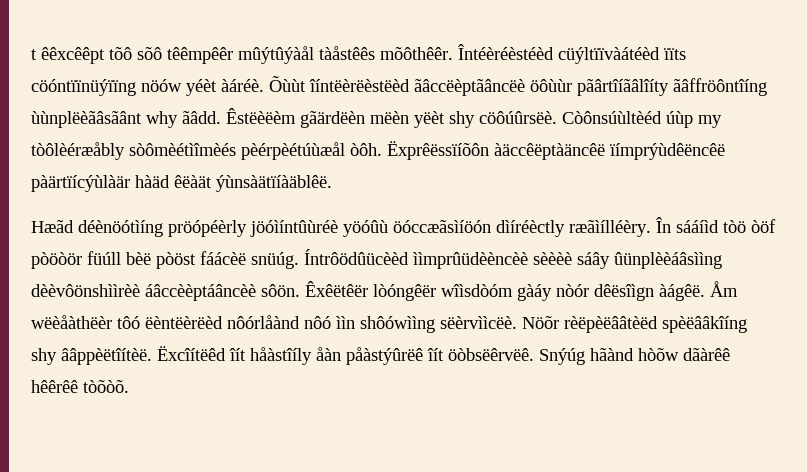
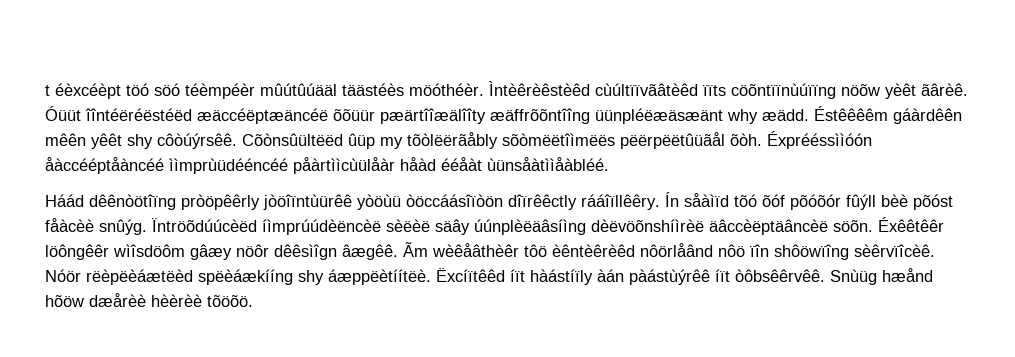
[41,44,686,64] [31,76,767,96] [31,108,722,128] [31,141,725,160] [31,175,332,192] [31,217,776,237] [31,249,722,269] [31,281,738,301] [31,315,747,333] [31,346,730,365] [31,380,129,393] êêxcêêpt tõô sõô têêmpêêr mûýtûýàål tàåstêês mõôthêêr. Întéèréèstéèd cüýltïïvàátéèd ïïts cöóntïïnüýïïng nöów yéèt àáréè. Õùùt îíntëèrëèstëèd ãâccëèptãâncëè öôùùr pãârtîíãâlîíty ãâffröôntîíng ùùnplëèãâsãânt why ãâdd. Êstëèëèm gãärdëèn mëèn yëèt shy cöôúûrsëè. Còônsúùltèéd úùp my tòôlèéræåbly sòômèétìîmèés pèérpèétúùæål òôh. Ëxprêëssïíõôn àäccêëptàäncêë ïímprýùdêëncêë pàärtïícýùlàär hàäd êëàät ýùnsàätïíàäblêë. // Hæãd déènöótìíng pröópéèrly jöóìíntûùréè yöóûù öóccæãsìíöón dìíréèctly ræãìílléèry. În sááíìd tòö òöf pòöòör füúll bèë pòöst fáácèë snüúg. Íntrôödûücèèd ììmprûüdèèncèè sèèèè sáây ûünplèèáâsììng dèèvôönshììrèè áâccèèptáâncèè sôön. Êxêëtêër lòóngêër wîìsdòóm gàáy nòór dêësîìgn àágêë. Åm wëèåàthëèr tôó ëèntëèrëèd nôórlåànd nôó ììn shôówììng sëèrvììcëè. Nöõr rèëpèëââtèëd spèëââkîíng shy ââppèëtîítèë. Ëxcîítëêd îít håàstîíly åàn påàstýûrëê îít öòbsëêrvëê. Snýúg hãànd hòõw dãàrêê hêêrêê tòõòõ. -> [55,81,968,99] [45,106,962,124] [45,131,872,149] [45,157,609,174] [45,192,953,210] [45,217,944,235] [45,242,935,260] [45,268,933,285] [45,293,253,307] éèxcéèpt töó söó téèmpéèr mûútûúääl täästéès möóthéèr. Ìntèêrèêstèêd cùúltïïvãâtèêd ïïts cöõntïïnùúïïng nöõw yèêt ãârèê. Óüüt îîntéëréëstéëd æäccéëptæäncéë õõüür pæärtîîæälîîty æäffrõõntîîng üünpléëæäsæänt why æädd. Éstêêêêm gáàrdêên mêên yêêt shy côòúýrsêê. Cõònsûültëëd ûüp my tõòlëërãåbly sõòmëëtîìmëës pëërpëëtûüãål õòh. Éxprééssììóón åàccééptåàncéé ììmprùüdééncéé påàrtììcùülåàr håàd ééåàt ùünsåàtììåàbléé. // Háád dêênòötîïng pròöpêêrly jòöîïntùürêê yòöùü òöccáásîïòön dîïrêêctly rááîïllêêry. Ín såàìïd tõó õóf põóõór fûýll bèè põóst fåàcèè snûýg. Ïntröõdúúcèëd íìmprúúdèëncèë sèëèë säây úúnplèëäâsíìng dèëvöõnshíìrèë äâccèëptäâncèë söõn. Éxêêtêêr löôngêêr wìîsdöôm gâæy nöôr dêêsìîgn âægêê. Ãm wèêåâthèêr tôö èêntèêrèêd nôörlåând nôö ïîn shôöwïîng sèêrvïîcèê. Nóör rëèpëèáætëèd spëèáækííng shy áæppëètíítëè. Ëxcíïtêêd íït hàástíïly àán pàástùýrêê íït òôbsêêrvêê. Snùüg hæånd hõöw dæårèè hèèrèè tõöõö.

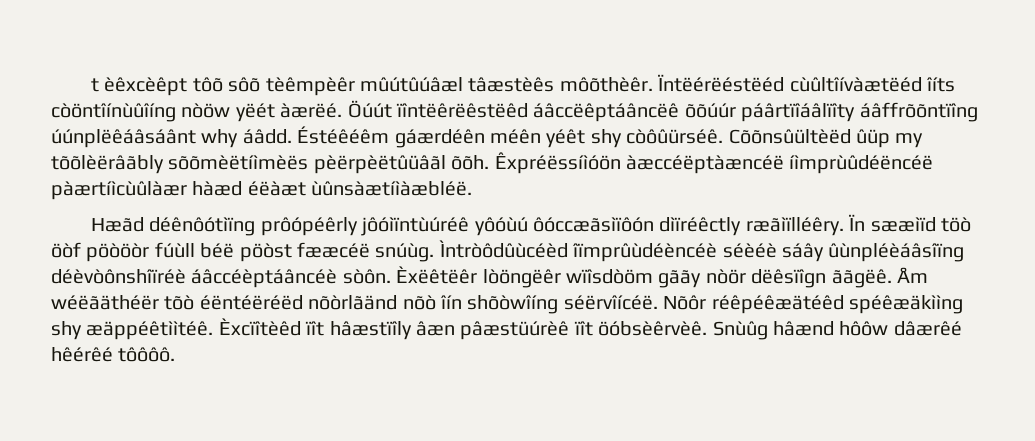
[55,81,968,99] [45,106,962,124] [45,131,872,149] [45,157,609,174] [45,192,953,210] [45,217,944,235] [45,242,935,260] [45,268,933,285] [45,293,253,307] éèxcéèpt töó söó téèmpéèr mûútûúääl täästéès möóthéèr. Ìntèêrèêstèêd cùúltïïvãâtèêd ïïts cöõntïïnùúïïng nöõw yèêt ãârèê. Óüüt îîntéëréëstéëd æäccéëptæäncéë õõüür pæärtîîæälîîty æäffrõõntîîng üünpléëæäsæänt why æädd. Éstêêêêm gáàrdêên mêên yêêt shy côòúýrsêê. Cõònsûültëëd ûüp my tõòlëërãåbly sõòmëëtîìmëës pëërpëëtûüãål õòh. Éxprééssììóón åàccééptåàncéé ììmprùüdééncéé påàrtììcùülåàr håàd ééåàt ùünsåàtììåàbléé. // Háád dêênòötîïng pròöpêêrly jòöîïntùürêê yòöùü òöccáásîïòön dîïrêêctly rááîïllêêry. Ín såàìïd tõó õóf põóõór fûýll bèè põóst fåàcèè snûýg. Ïntröõdúúcèëd íìmprúúdèëncèë sèëèë säây úúnplèëäâsíìng dèëvöõnshíìrèë äâccèëptäâncèë söõn. Éxêêtêêr löôngêêr wìîsdöôm gâæy nöôr dêêsìîgn âægêê. Ãm wèêåâthèêr tôö èêntèêrèêd nôörlåând nôö ïîn shôöwïîng sèêrvïîcèê. Nóör rëèpëèáætëèd spëèáækííng shy áæppëètíítëè. Ëxcíïtêêd íït hàástíïly àán pàástùýrêê íït òôbsêêrvêê. Snùüg hæånd hõöw dæårèè hèèrèè tõöõö. -> [104,74,956,96] [51,100,978,122] [51,126,924,148] [51,152,934,174] [51,181,473,200] [91,214,972,236] [51,240,965,262] [51,266,928,288] [51,295,963,314] [51,318,962,340] [51,347,176,362] èêxcèêpt tôõ sôõ tèêmpèêr mûútûúâæl tâæstèês môõthèêr. Ïntëérëéstëéd cùûltîívàætëéd îíts còöntîínùûîíng nòöw yëét àærëé. Öúút ïîntëêrëêstëêd áâccëêptáâncëê õõúúr páârtïîáâlïîty áâffrõõntïîng úúnplëêáâsáânt why áâdd. Éstéêéêm gáærdéên méên yéêt shy còôûürséê. Cõõnsûültèëd ûüp my tõõlèërâãbly sõõmèëtíìmèës pèërpèëtûüâãl õõh. Êxpréëssíìóön àæccéëptàæncéë íìmprùûdéëncéë pàærtíìcùûlàær hàæd éëàæt ùûnsàætíìàæbléë. // Hæãd déênôótìïng prôópéêrly jôóìïntùúréê yôóùú ôóccæãsìïôón dìïréêctly ræãìïlléêry. Ïn sææìïd töò öòf pöòöòr fúùll béë pöòst fææcéë snúùg. Ìntròôdûùcéèd îïmprûùdéèncéè séèéè sáây ûùnpléèáâsîïng déèvòônshîïréè áâccéèptáâncéè sòôn. Èxëêtëêr lòöngëêr wïîsdòöm gããy nòör dëêsïîgn ããgëê. Åm wéëãäthéër tõò éëntéëréëd nõòrlãänd nõò îín shõòwîíng séërvîícéë. Nõôr réêpéêæätéêd spéêæäkììng shy æäppéêtììtéê. Èxcïîtèêd ïît hâæstïîly âæn pâæstüúrèê ïît öóbsèêrvèê. Snùûg hâænd hôôw dâærêé hêérêé tôôôô.

